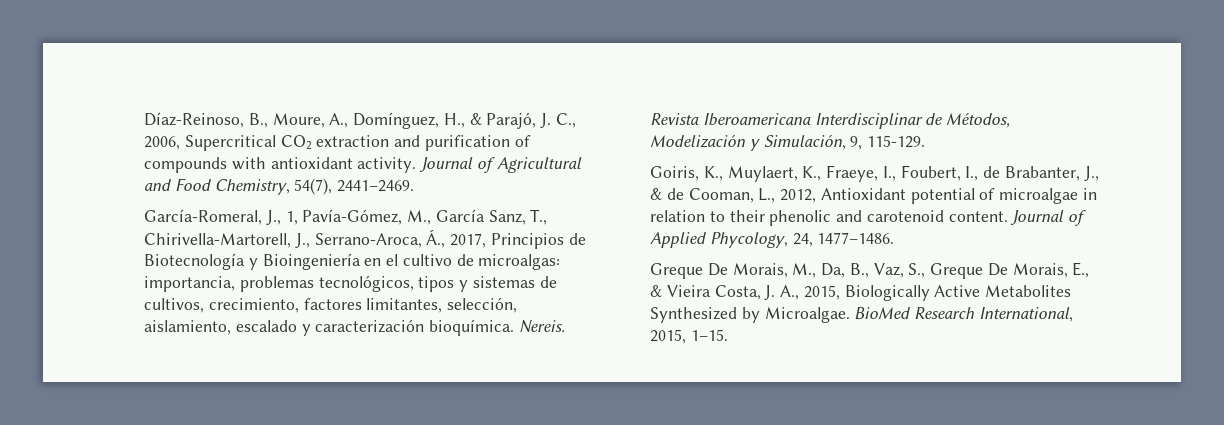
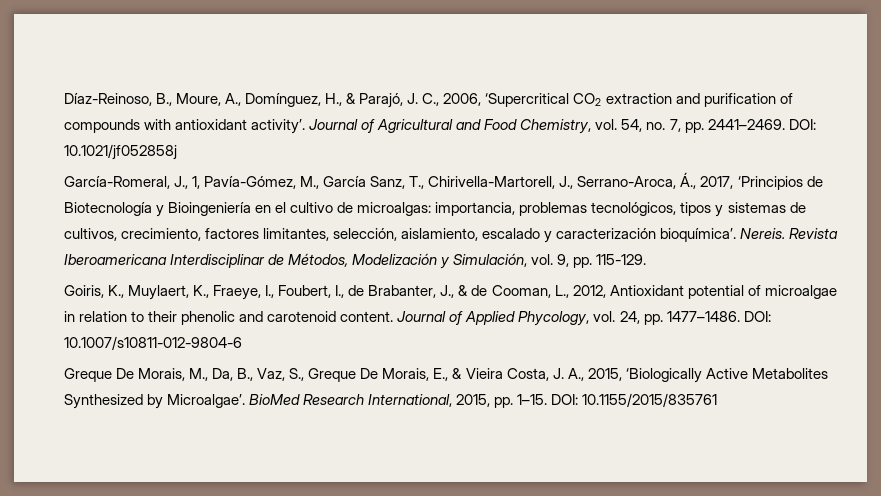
[185,135,277,151] Supercritical -> [485,93,570,107] ‘Supercritical
[357,157,417,173] activity. -> [251,119,306,134] activity’.
[294,178,333,195] 54(7), -> [595,119,704,133] vol. 54, no. 7, pp.
(415, 186) none -> [788,119,816,130] [63,144,177,160] DOI: 10.1021/jf052858j
[490,233,564,249] Principios -> [737,176,803,190] ‘Principios
[429,319,515,336] bioquímica. -> [660,228,737,242] bioquímica’.
[850,136,863,150] 9, -> [531,254,593,268] vol. 9, pp.
[792,233,813,247] 24, -> [593,311,663,325] vol. 24, pp.
(895, 238) none -> [743,311,771,322] [63,336,242,350] DOI: 10.1007/s10811-012-9804-6
[844,285,930,301] Biologically -> [625,368,702,383] ‘Biologically
[764,307,850,323] Microalgae. -> [166,394,245,408] Microalgae’.
[691,329,729,341] 1–15. -> [494,393,718,408] pp. 1–15. DOI: 10.1155/2015/835761

